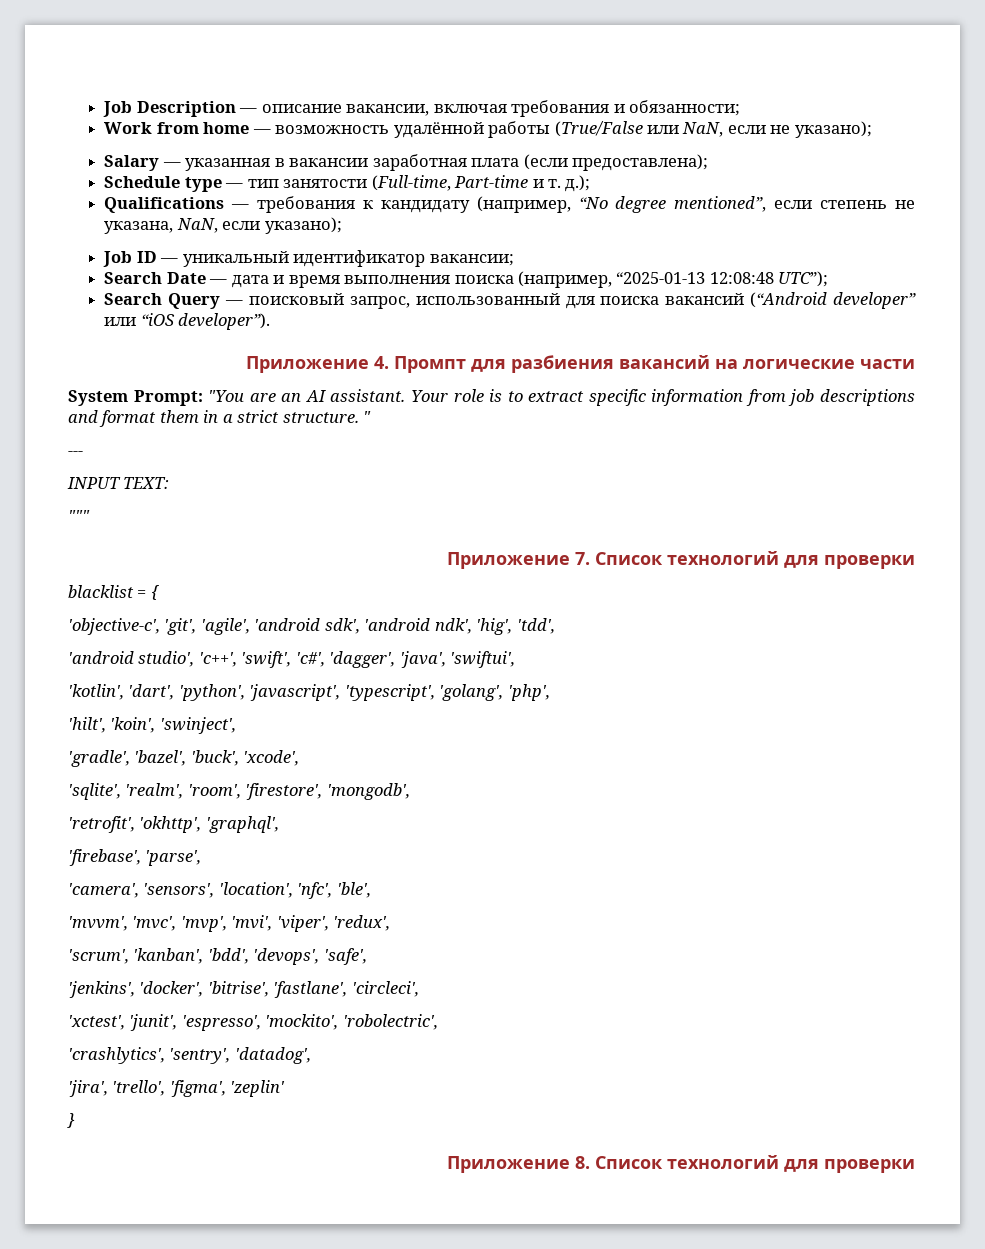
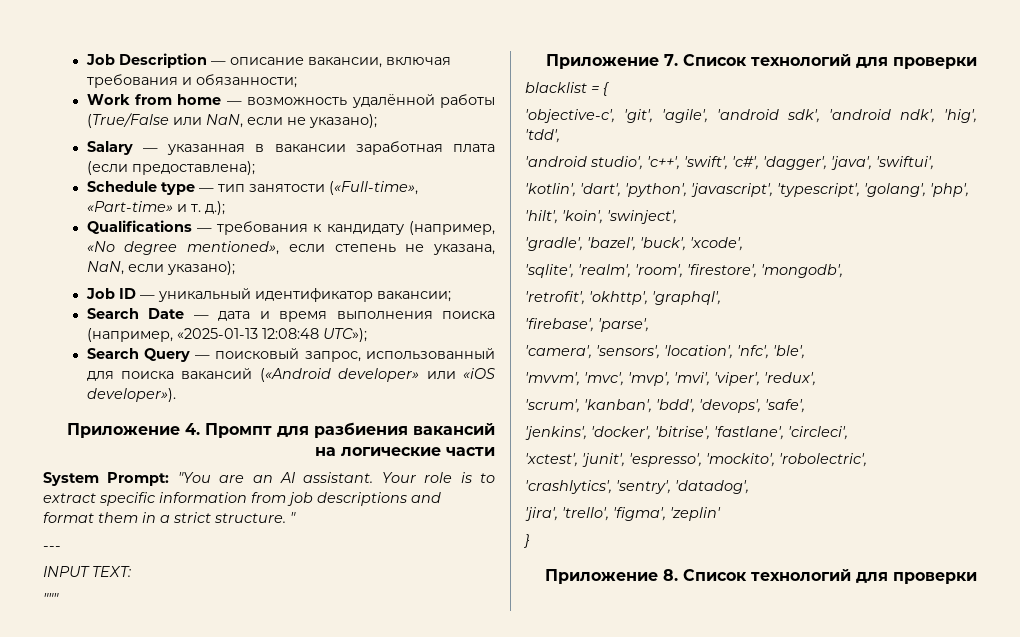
[371,175,529,191] (Full-time, Part-time -> [328,181,418,195] [86,201,173,212] («Full-time», «Part-time»
[578,196,767,213] “No degree mentioned”, -> [86,241,280,255] «No degree mentioned»,
[616,271,829,287] “2025-01-13 12:08:48 UTC”); -> [176,328,367,342] «2025-01-13 12:08:48 UTC»);
[750,292,916,309] [104,313,271,330] (“Android developer” или “iOS developer”). -> [259,368,496,382] [86,388,176,402] («Android developer» или «iOS developer»).

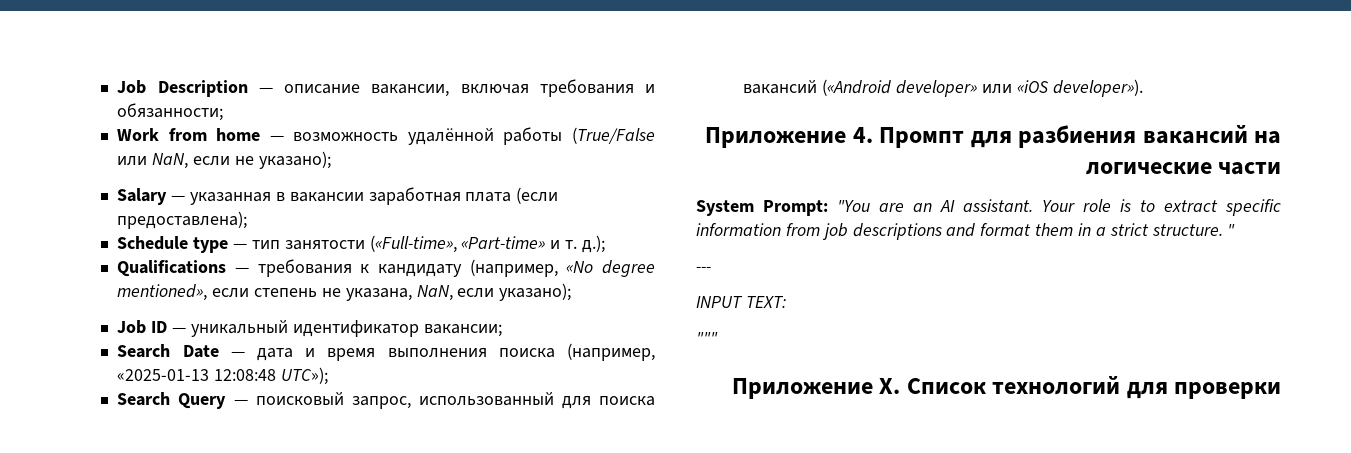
[664,54,977,69] [525,82,609,96] [525,109,977,123] [525,129,560,143] [525,156,934,170] [525,183,969,197] [525,210,677,224] [525,237,743,251] [525,264,843,278] [525,291,721,305] [525,318,649,332] [525,345,805,359] [525,372,816,386] [525,399,805,413] [525,426,848,440] [525,453,867,467] [525,480,749,494] [525,507,721,521] [523,534,530,548] [545,569,977,584] 7. Список технологий для проверки // blacklist = { // 'objective-c', 'git', 'agile', 'android sdk', 'android ndk', 'hig', 'tdd', // 'android studio', 'c++', 'swift', 'c#', 'dagger', 'java', 'swiftui', // 'kotlin', 'dart', 'python', 'javascript', 'typescript', 'golang', 'php', // 'hilt', 'koin', 'swinject', // 'gradle', 'bazel', 'buck', 'xcode', // 'sqlite', 'realm', 'room', 'firestore', 'mongodb', // 'retrofit', 'okhttp', 'graphql', // 'firebase', 'parse', // 'camera', 'sensors', 'location', 'nfc', 'ble', // 'mvvm', 'mvc', 'mvp', 'mvi', 'viper', 'redux', // 'scrum', 'kanban', 'bdd', 'devops', 'safe', // 'jenkins', 'docker', 'bitrise', 'fastlane', 'circleci', // 'xctest', 'junit', 'espresso', 'mockito', 'robolectric', // 'crashlytics', 'sentry', 'datadog', // 'jira', 'trello', 'figma', 'zeplin' // } // Приложение 8. Список технологий для проверки -> [879,375,1281,399] X. Список технологий для проверки

